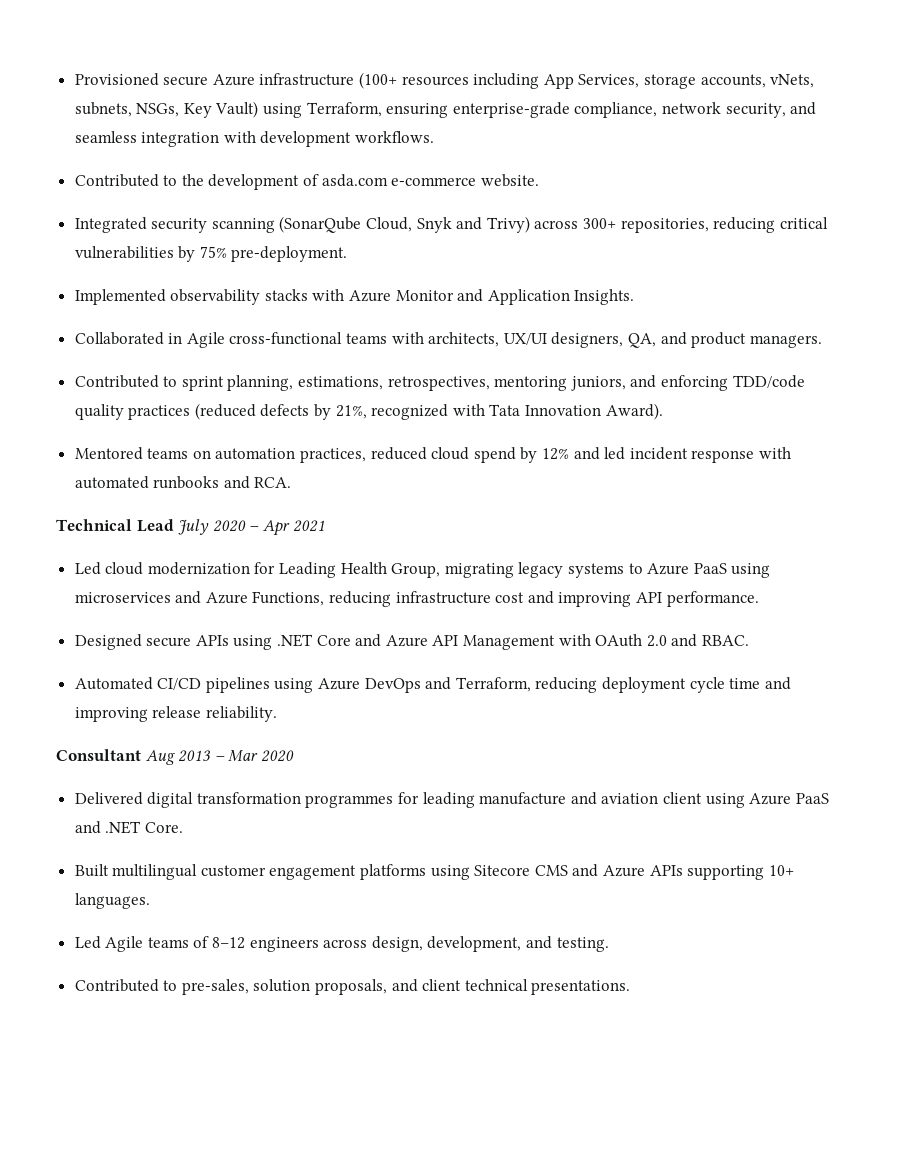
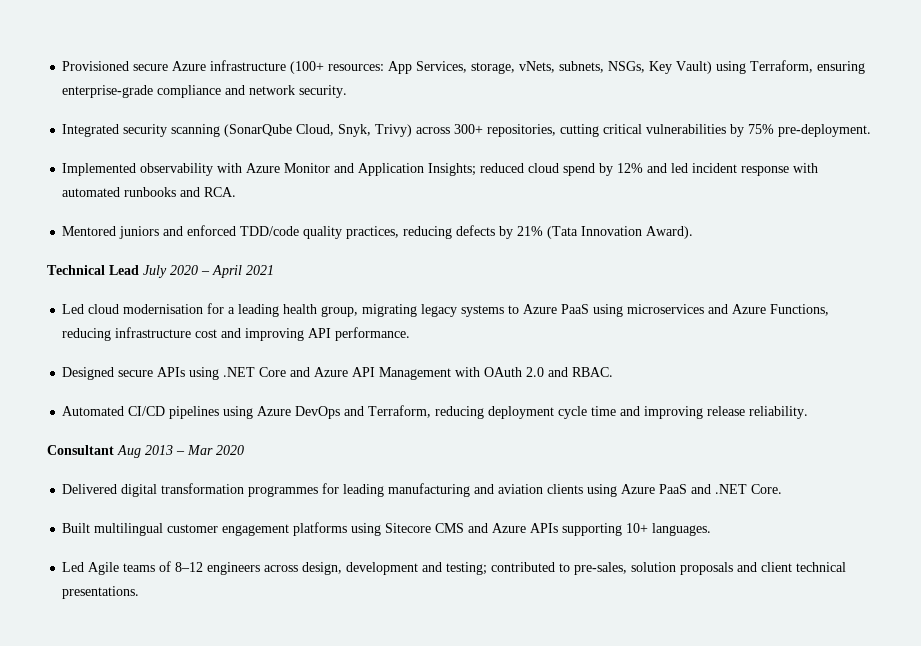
[401,73,766,89] resources including App Services, storage accounts, -> [328,61,516,74] resources: App Services, storage,
[574,102,817,118] [74,131,435,147] [74,174,539,190] compliance, network security, and seamless integration with development workflows. // Contributed to the development of asda.com e-commerce website. -> [157,85,348,98] compliance and network security.
[416,217,483,233] Snyk and -> [338,124,372,137] Snyk,
[713,217,776,233] reducing -> [560,124,600,137] cutting
[264,289,308,301] stacks -> (214, 169) none
[574,289,635,305] [74,332,822,348] [74,375,805,391] [74,403,663,420] [74,447,367,463] Insights. // Collaborated in Agile cross-functional teams with architects, UX/UI designers, QA, and product managers. // Contributed to sprint planning, estimations, retrospectives, mentoring juniors, and enforcing TDD/code quality practices (reduced defects by 21%, recognized with Tata Innovation Award). // Mentored teams on automation practices, -> [428,163,477,176] Insights;
(292, 482) none -> [62,225,694,239] // Mentored juniors and enforced TDD/code quality practices, reducing defects by 21% (Tata Innovation Award).
[262,520,290,536] Apr -> [212,265,242,278] April
[147,562,441,578] modernization for Leading Health Group, -> [123,303,359,317] modernisation for a leading health group,
[479,792,567,805] manufacture -> [388,483,471,497] manufacturing
[663,792,703,804] client -> [547,484,584,494] clients
[427,936,609,952] [74,979,159,992] development, and testing. // Contributed -> [346,562,556,575] development and testing; contributed
[315,979,388,995] proposals, -> [680,562,734,575] proposals

